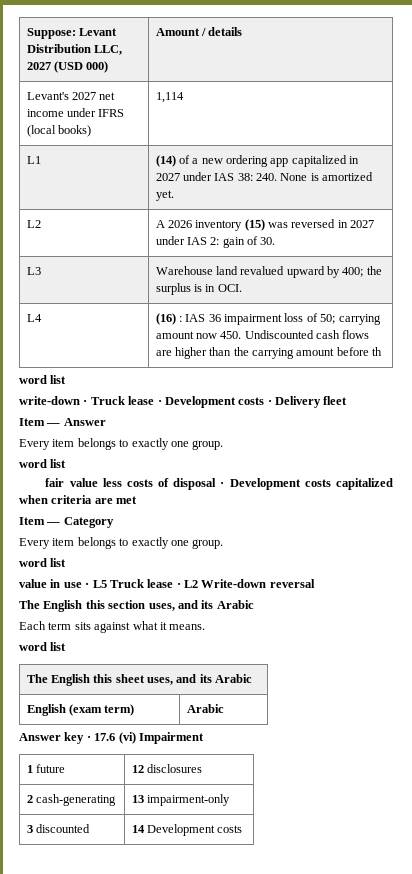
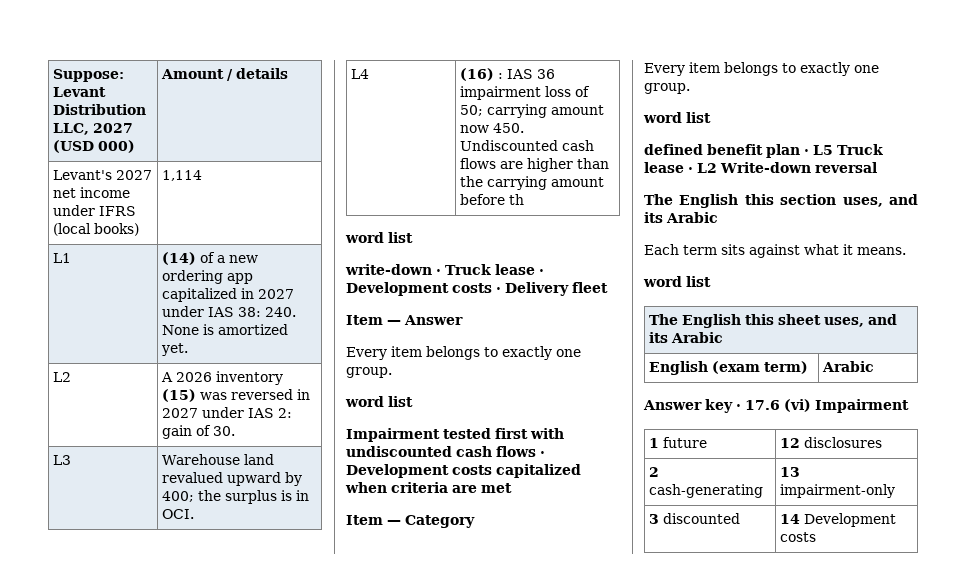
[45,478,217,490] fair value less costs of disposal -> [346,428,564,442] [346,446,536,457] Impairment tested first with undiscounted cash flows
[19,579,82,588] value in use -> [644,144,800,158] defined benefit plan

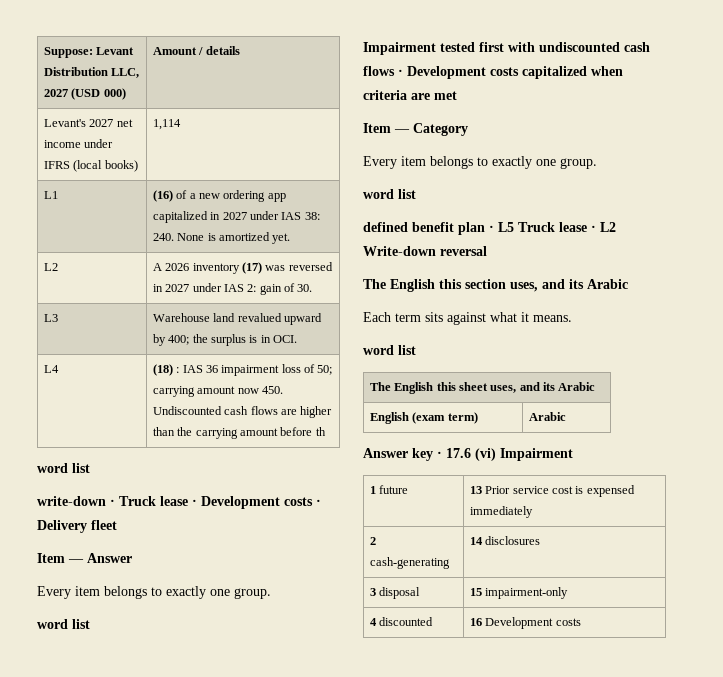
[162,252,197,265] (14) -> [152,190,173,202] (16)
[162,389,197,402] (15) -> [241,262,262,274] (17)
[460,68,495,81] (16) -> [152,364,173,376] (18)
[780,437,883,448] [649,467,660,477] [649,484,764,498] [780,467,801,477] 12 disclosures // 2 cash-generating | 13 -> [469,485,635,497] [469,506,533,518] [369,537,376,545] [369,557,450,569] [469,536,541,545] [369,587,421,599] [469,588,482,596] 13 Prior service cost is expensed immediately // 2 cash-generating | 14 disclosures // 3 disposal | 15
[649,514,660,524] 3 -> [369,618,377,626] 4
[780,514,801,524] 14 -> [469,618,482,626] 16

